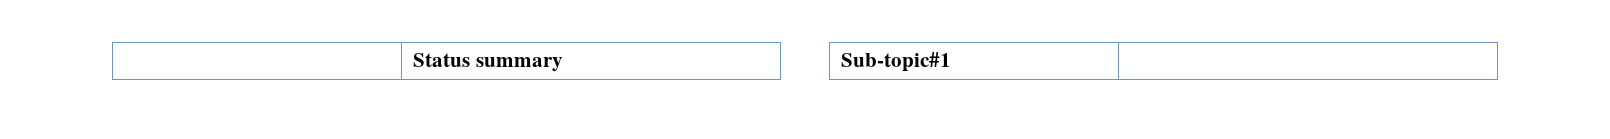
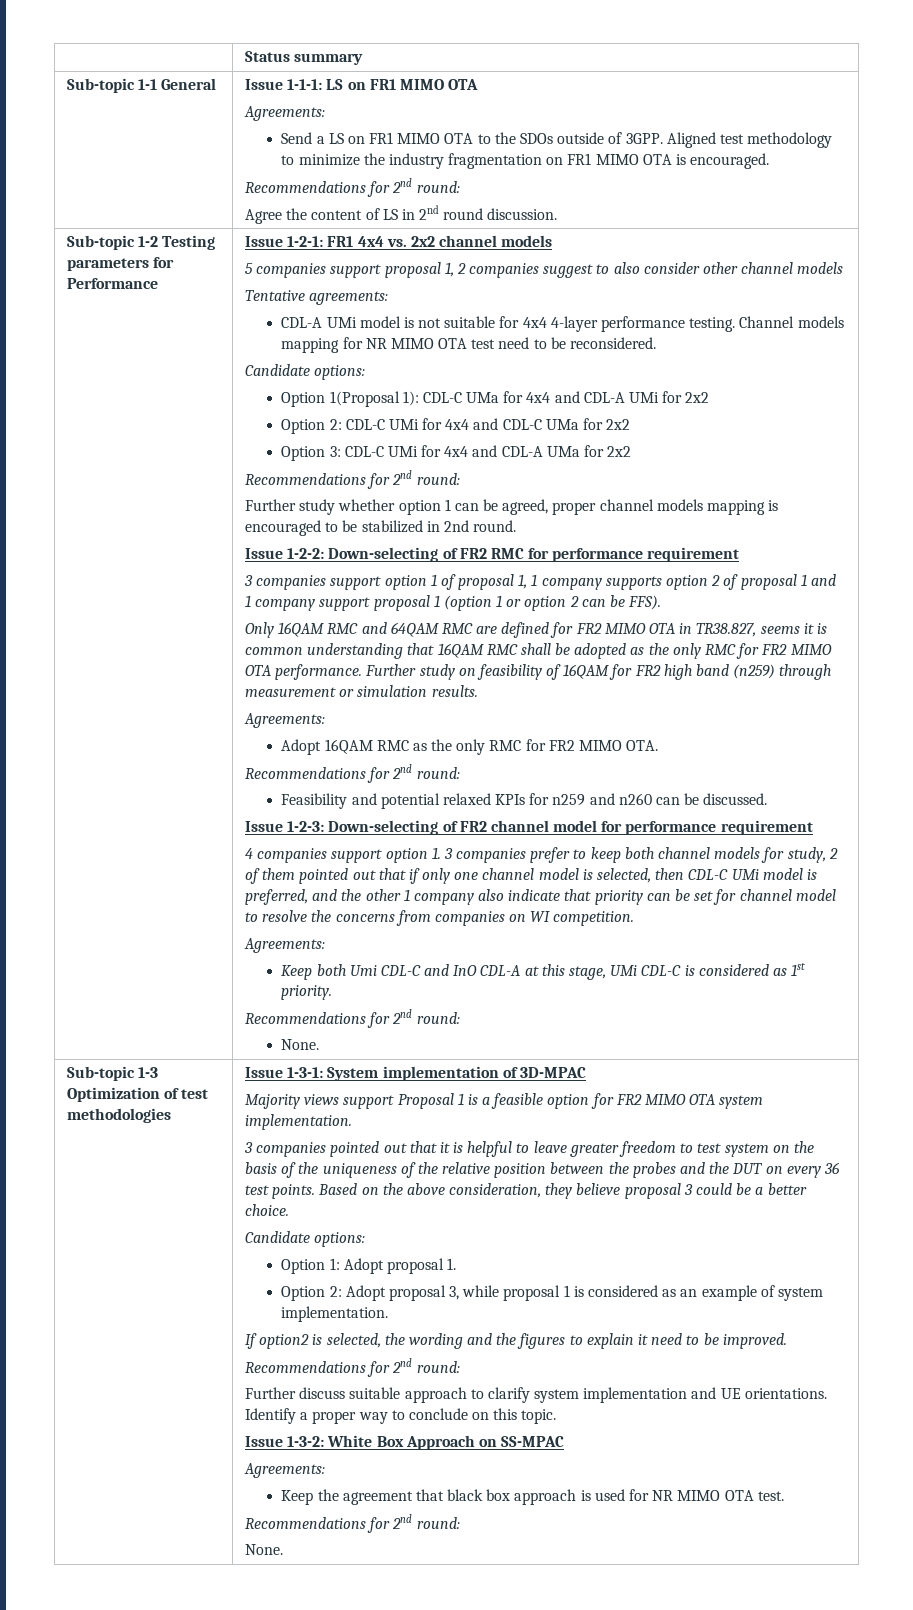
[841,52,952,72] Sub-topic#1 | -> [66,78,217,93] [244,79,479,90] [243,106,325,121] [281,132,833,148] [281,153,770,169] [244,178,460,197] [244,205,558,224] [66,235,216,250] [66,257,175,271] [66,278,158,289] [244,235,553,247] [244,262,844,278] [244,290,389,305] [281,316,844,332] [281,337,657,353] [244,364,366,380] [281,391,710,407] [281,418,631,434] [281,445,632,461] [244,470,460,489] [244,499,779,515] [244,520,517,536] [244,547,740,562] [243,574,836,590] [244,595,662,611] [244,622,827,638] [244,643,832,659] [244,664,832,680] [244,685,478,697] [243,713,325,728] [281,739,659,755] [244,764,460,783] [281,793,768,809] [244,820,813,835] [244,847,838,863] [244,868,817,884] [244,889,836,905] [244,910,635,926] [243,938,325,953] [281,962,806,980] [281,985,333,1000] [244,1009,460,1028] [281,1039,320,1050] [66,1066,159,1081] [66,1087,209,1102] [66,1108,171,1123] [244,1066,586,1081] [244,1093,764,1109] [244,1114,352,1130] [243,1141,814,1157] [244,1162,840,1178] [244,1183,807,1199] [244,1204,289,1216] [244,1231,366,1247] [281,1258,457,1274] [281,1285,823,1301] [281,1306,389,1322] [244,1333,787,1349] [244,1358,460,1377] [244,1387,827,1403] [244,1408,557,1424] [244,1435,565,1450] [243,1463,325,1478] [281,1489,784,1505] [244,1514,460,1533] [244,1544,283,1555] Sub-topic 1-1 General | Issue 1-1-1: LS on FR1 MIMO OTA // Agreements: // Send a LS on FR1 MIMO OTA to the SDOs outside of 3GPP. Aligned test methodology to minimize the industry fragmentation on FR1 MIMO OTA is encouraged. // Recommendations for 2nd round: // Agree the content of LS in 2nd round discussion. // Sub-topic 1-2 Testing parameters for Performance | Issue 1-2-1: FR1 4x4 vs. 2x2 channel models // 5 companies support proposal 1, 2 companies suggest to also consider other channel models // Tentative agreements: // CDL-A UMi model is not suitable for 4x4 4-layer performance testing. Channel models mapping for NR MIMO OTA test need to be reconsidered. // Candidate options: // Option 1(Proposal 1): CDL-C UMa for 4x4 and CDL-A UMi for 2x2 // Option 2: CDL-C UMi for 4x4 and CDL-C UMa for 2x2 // Option 3: CDL-C UMi for 4x4 and CDL-A UMa for 2x2 // Recommendations for 2nd round: // Further study whether option 1 can be agreed, proper channel models mapping is encouraged to be stabilized in 2nd round. // Issue 1-2-2: Down-selecting of FR2 RMC for performance requirement // 3 companies support option 1 of proposal 1, 1 company supports option 2 of proposal 1 and 1 company support proposal 1 (option 1 or option 2 can be FFS). // Only 16QAM RMC and 64QAM RMC are defined for FR2 MIMO OTA in TR38.827, seems it is common understanding that 16QAM RMC shall be adopted as the only RMC for FR2 MIMO OTA performance. Further study on feasibility of 16QAM for FR2 high band (n259) through measurement or simulation results. // Agreements: // Adopt 16QAM RMC as the only RMC for FR2 MIMO OTA. // Recommendations for 2nd round: // Feasibility and potential relaxed KPIs for n259 and n260 can be discussed. // Issue 1-2-3: Down-selecting of FR2 channel model for performance requirement // 4 companies support option 1. 3 companies prefer to keep both channel models for study, 2 of them pointed out that if only one channel model is selected, then CDL-C UMi model is preferred, and the other 1 company also indicate that priority can be set for channel model to resolve the concerns from companies on WI competition. // Agreements: // Keep both Umi CDL-C and InO CDL-A at this stage, UMi CDL-C is considered as 1st priority. // Recommendations for 2nd round: // None. // Sub-topic 1-3 Optimization of test methodologies | Issue 1-3-1: System implementation of 3D-MPAC // Majority views support Proposal 1 is a feasible option for FR2 MIMO OTA system implementation. // 3 companies pointed out that it is helpful to leave greater freedom to test system on the basis of the uniqueness of the relative position between the probes and the DUT on every 36 test points. Based on the above consideration, they believe proposal 3 could be a better choice. // Candidate options: // Option 1: Adopt proposal 1. // Option 2: Adopt proposal 3, while proposal 1 is considered as an example of system implementation. // If option2 is selected, the wording and the figures to explain it need to be improved. // Recommendations for 2nd round: // Further discuss suitable approach to clarify system implementation and UE orientations. Identify a proper way to conclude on this topic. // Issue 1-3-2: White Box Approach on SS-MPAC // Agreements: // Keep the agreement that black box approach is used for NR MIMO OTA test. // Recommendations for 2nd round: // None.

